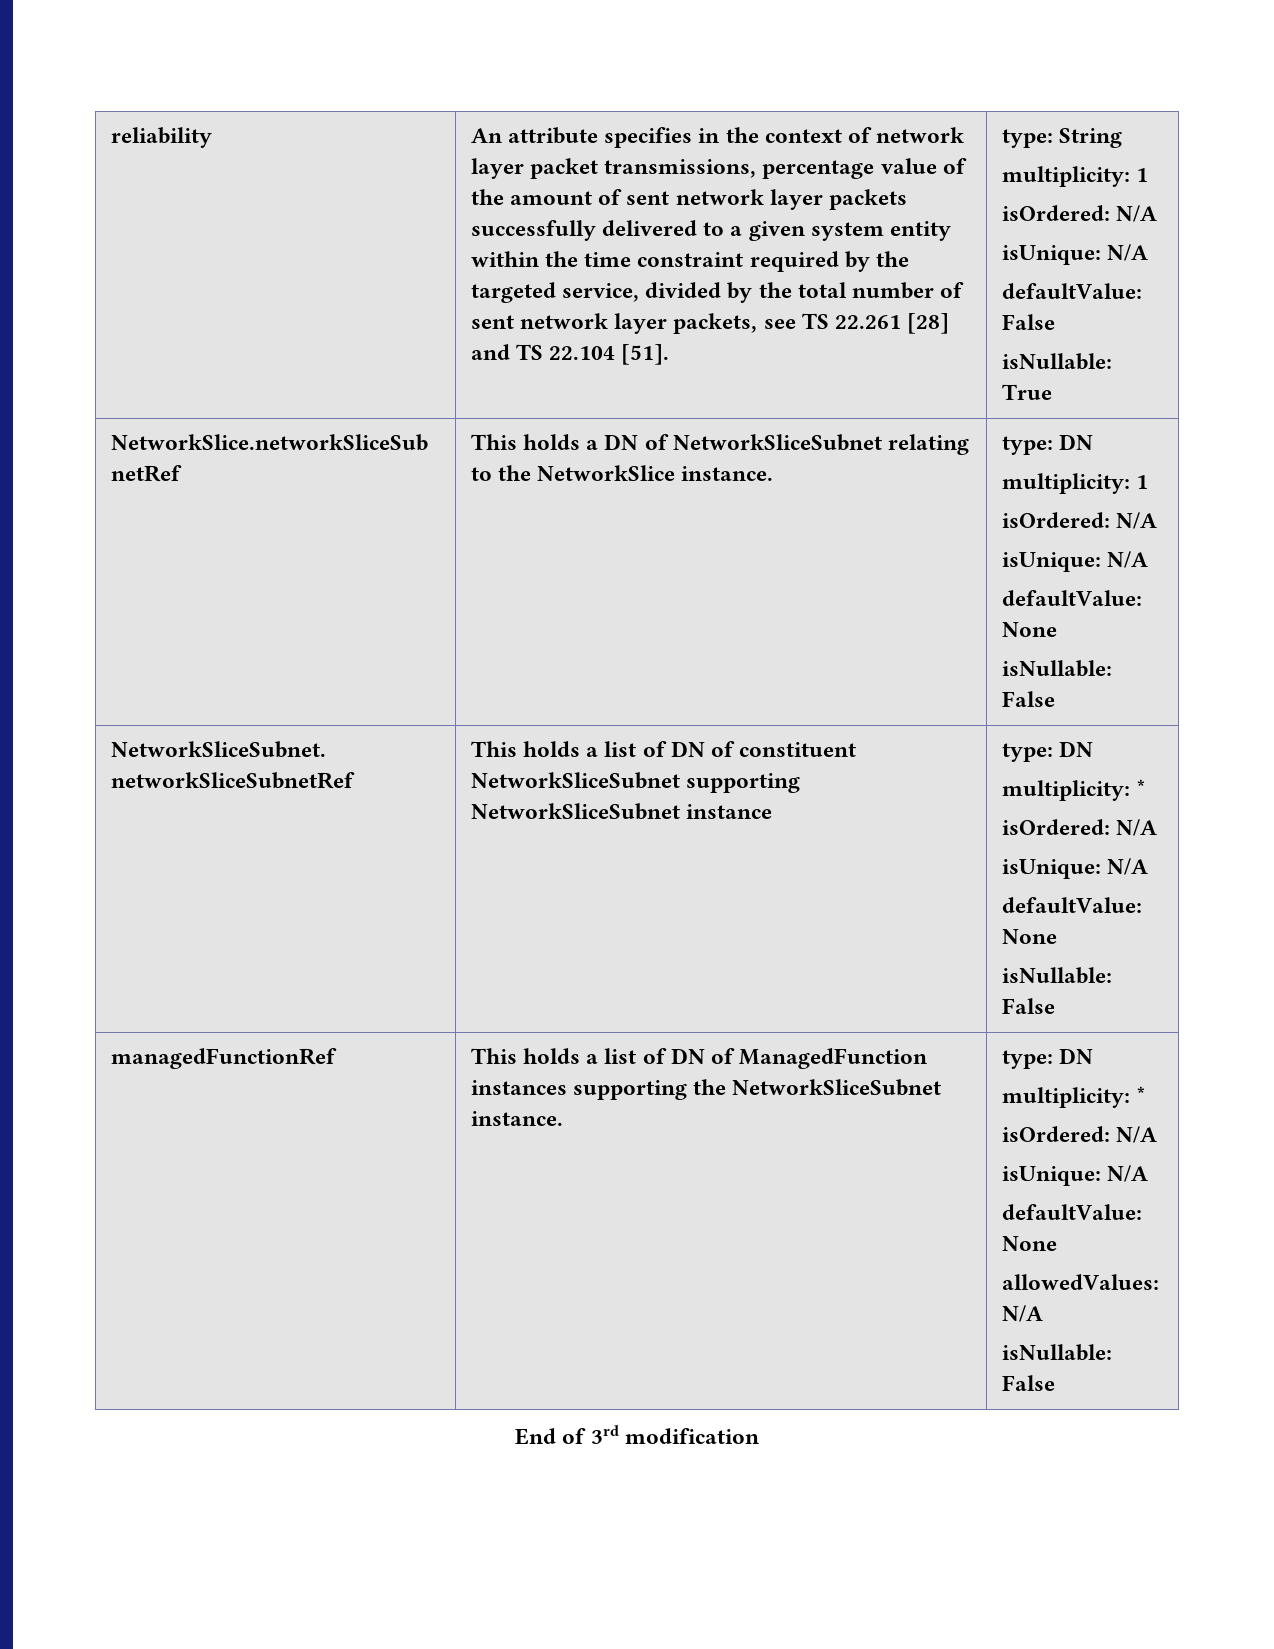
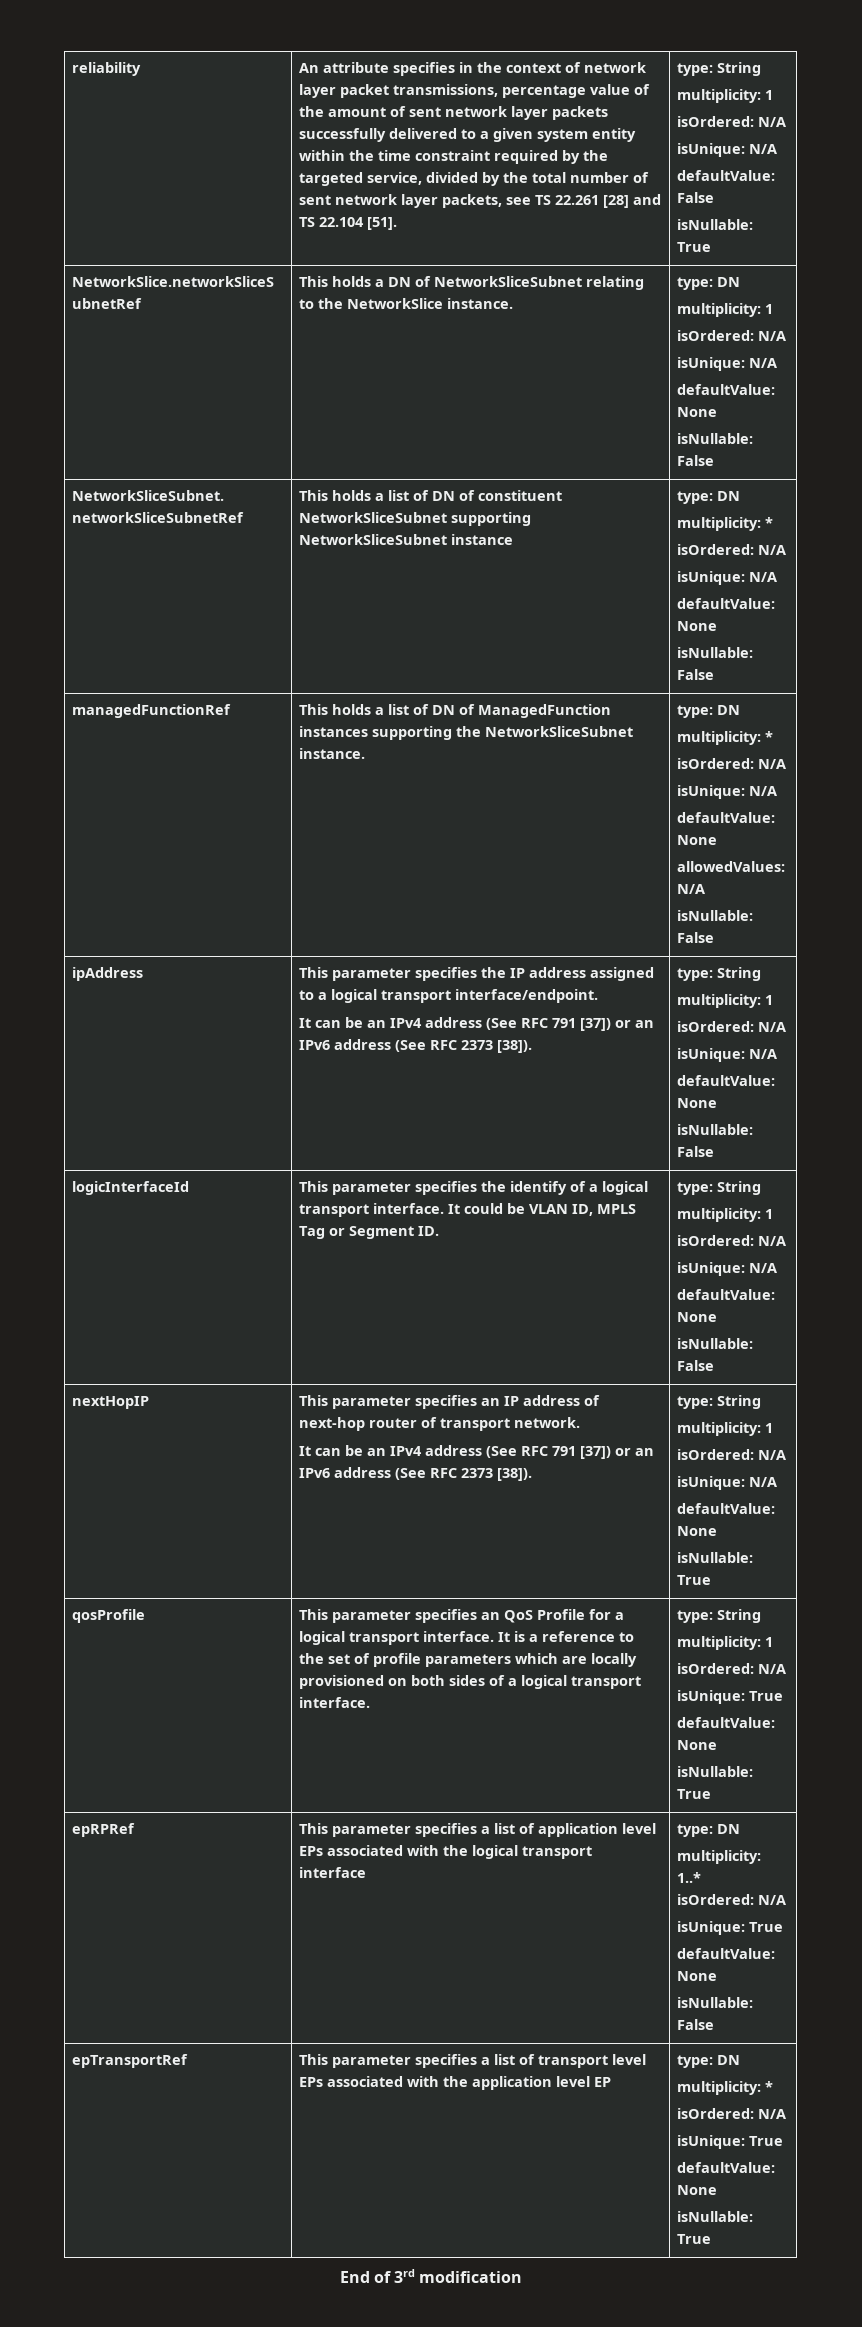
(1055, 1383) none -> [72,967,144,981] [299,967,655,981] [299,989,599,1003] [299,1017,655,1031] [299,1039,533,1053] [677,967,762,981] [677,994,774,1008] [677,1021,787,1032] [677,1048,778,1062] [677,1075,776,1086] [677,1098,718,1108] [677,1124,754,1135] [677,1146,715,1157] [72,1181,190,1195] [299,1181,649,1195] [299,1203,637,1217] [299,1226,440,1239] [677,1181,762,1195] [677,1208,774,1222] [677,1235,787,1246] [677,1262,778,1276] [677,1289,776,1300] [677,1312,718,1322] [677,1338,754,1349] [677,1360,715,1371] [72,1396,150,1409] [299,1395,601,1409] [299,1417,581,1431] [299,1445,655,1459] [299,1467,533,1481] [677,1395,762,1409] [677,1422,774,1436] [677,1449,787,1460] [677,1476,778,1490] [677,1503,776,1514] [677,1526,718,1536] [677,1552,754,1563] [677,1575,712,1585] [72,1609,146,1623] [299,1609,625,1623] [299,1631,635,1645] [299,1653,638,1667] [299,1675,642,1689] [299,1697,371,1708] [677,1609,762,1623] [677,1636,774,1650] [677,1663,787,1674] [677,1690,784,1704] [677,1717,776,1728] [677,1740,718,1750] [677,1766,754,1777] [677,1789,712,1799] [72,1823,136,1837] [299,1823,657,1837] [299,1845,593,1859] [299,1867,367,1878] [677,1824,741,1837] [677,1850,762,1864] [677,1872,702,1883] [677,1894,787,1905] [677,1921,784,1935] [677,1948,776,1959] [677,1971,718,1981] [677,1997,754,2008] [677,2019,715,2030] [72,2054,189,2068] [299,2054,647,2068] [299,2076,612,2090] [677,2055,741,2068] [677,2081,774,2095] [677,2108,787,2119] [677,2135,784,2149] [677,2162,776,2173] [677,2185,718,2195] [677,2211,754,2222] [677,2234,712,2244] // ipAddress | This parameter specifies the IP address assigned to a logical transport interface/endpoint. // It can be an IPv4 address (See RFC 791 [37]) or an IPv6 address (See RFC 2373 [38]). | type: String // multiplicity: 1 // isOrdered: N/A // isUnique: N/A // defaultValue: None // isNullable: False // logicInterfaceId | This parameter specifies the identify of a logical transport interface. It could be VLAN ID, MPLS Tag or Segment ID. | type: String // multiplicity: 1 // isOrdered: N/A // isUnique: N/A // defaultValue: None // isNullable: False // nextHopIP | This parameter specifies an IP address of next-hop router of transport network. // It can be an IPv4 address (See RFC 791 [37]) or an IPv6 address (See RFC 2373 [38]). | type: String // multiplicity: 1 // isOrdered: N/A // isUnique: N/A // defaultValue: None // isNullable: True // qosProfile | This parameter specifies an QoS Profile for a logical transport interface. It is a reference to the set of profile parameters which are locally provisioned on both sides of a logical transport interface. | type: String // multiplicity: 1 // isOrdered: N/A // isUnique: True // defaultValue: None // isNullable: True // epRPRef | This parameter specifies a list of application level EPs associated with the logical transport interface | type: DN // multiplicity: 1..* // isOrdered: N/A // isUnique: True // defaultValue: None // isNullable: False // epTransportRef | This parameter specifies a list of transport level EPs associated with the application level EP | type: DN // multiplicity: * // isOrdered: N/A // isUnique: True // defaultValue: None // isNullable: True

